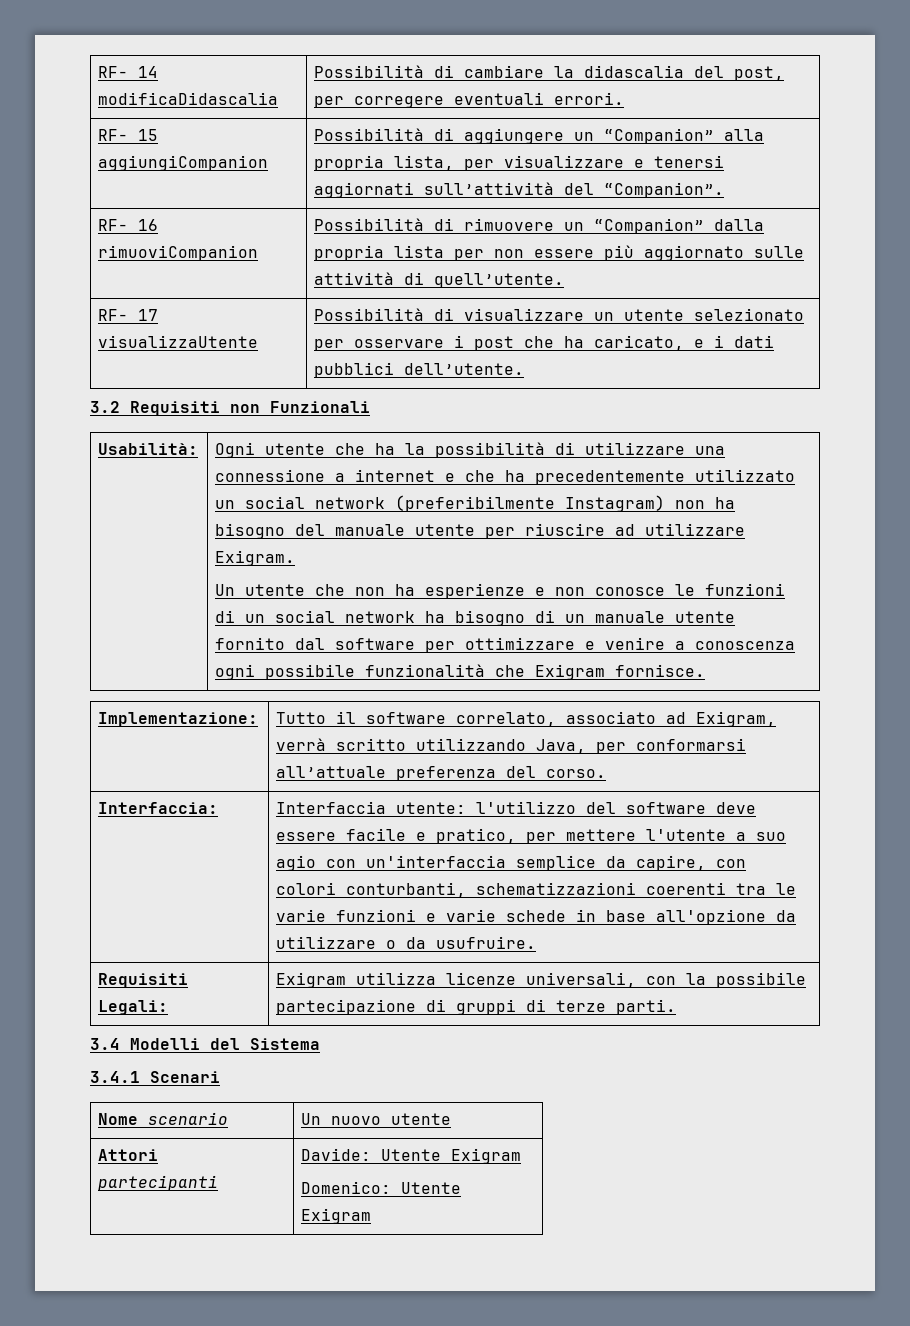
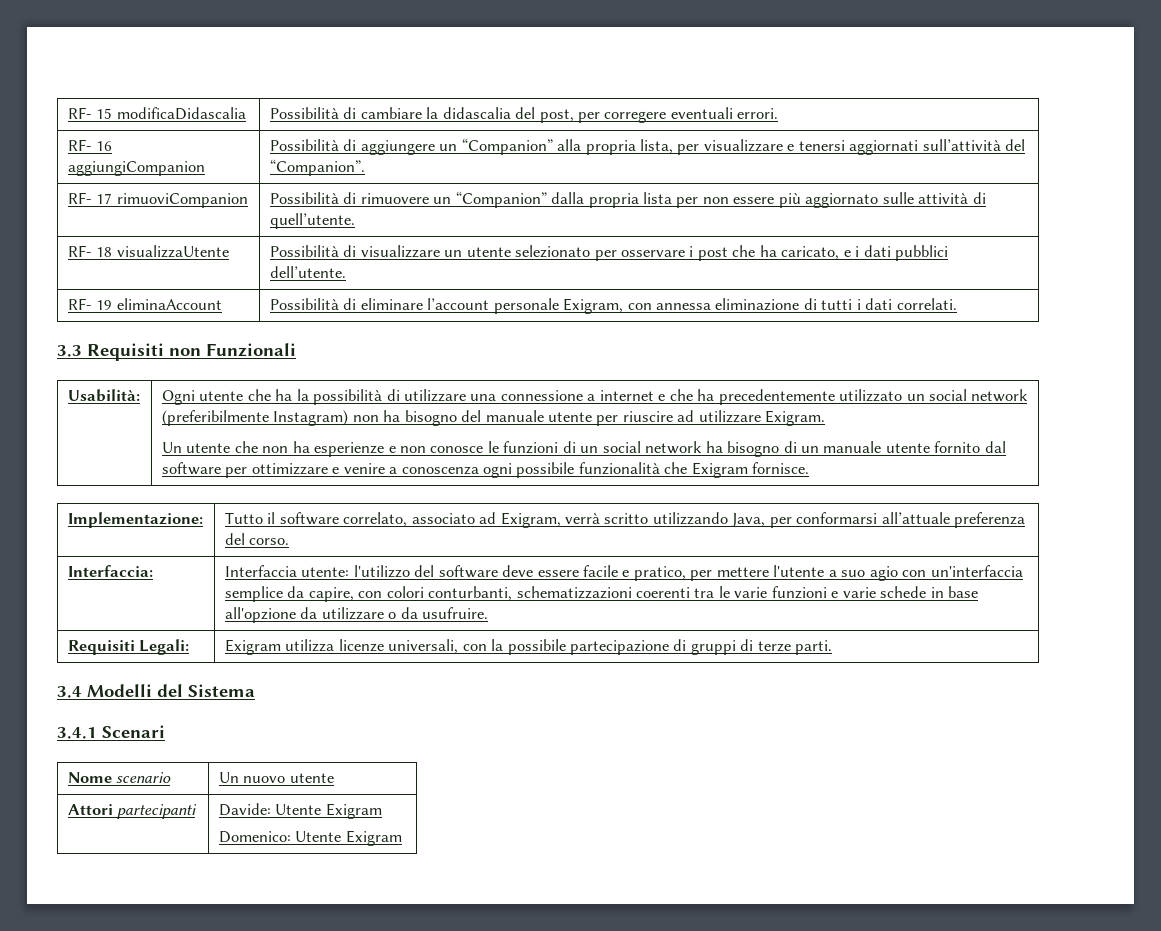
[98,66,159,78] RF- 14 -> [67,107,113,119] RF- 15
[138,129,159,141] 15 -> [96,141,113,151] 16
[138,219,159,231] 16 -> [96,193,113,204] 17
[138,309,159,321] 17 -> [96,247,113,257] 18
[90,401,120,413] // 3.2 -> [67,298,222,310] [269,298,957,314] [57,345,82,357] // RF- 19 eliminaAccount | Possibilità di eliminare l’account personale Exigram, con annessa eliminazione di tutti i dati correlati. // 3.3

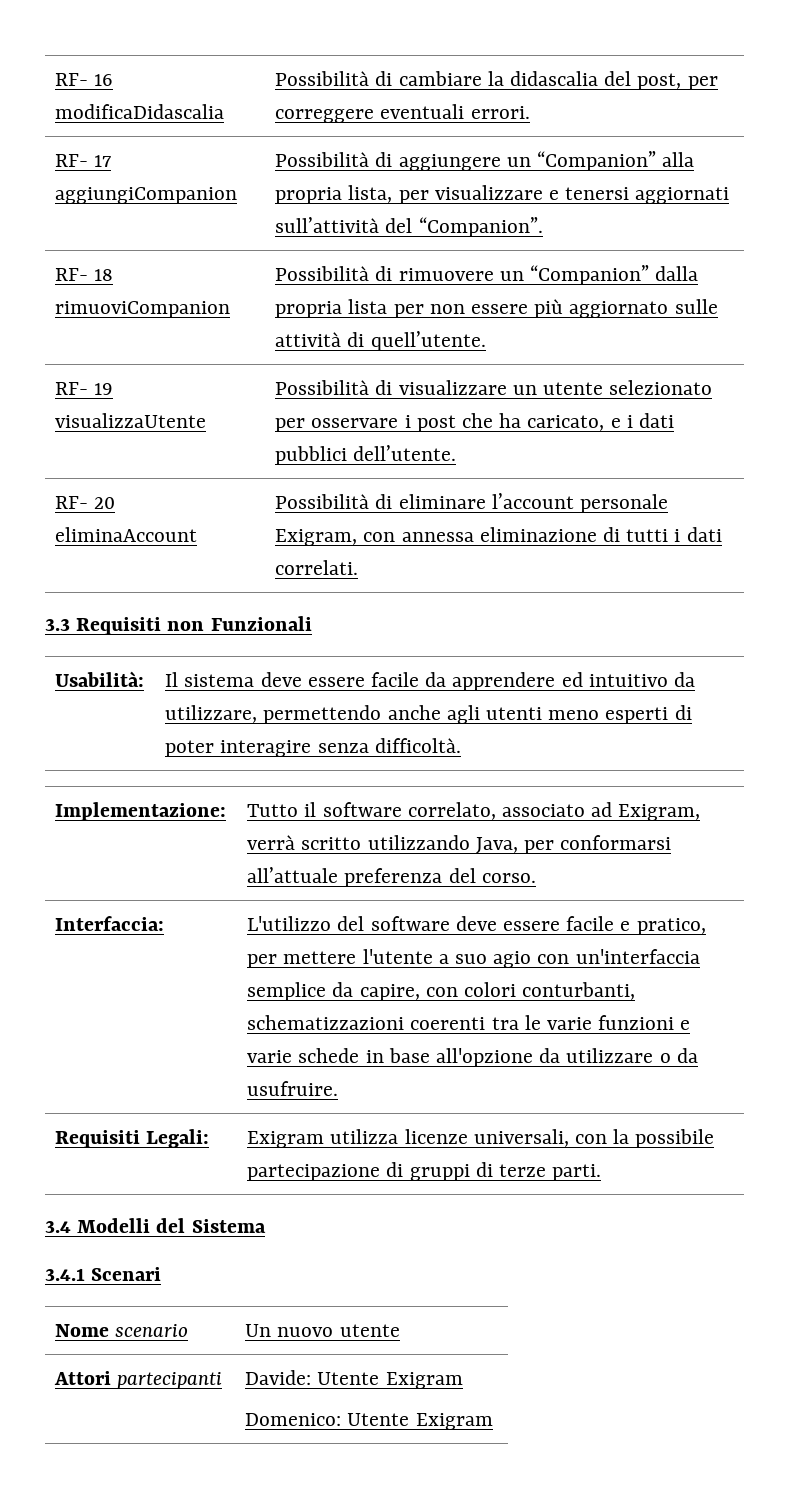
[67,107,113,119] RF- 15 -> [55,73,114,86] RF- 16
[604,111,667,123] corregere -> [275,109,375,123] correggere
[96,141,113,151] 16 -> [94,155,112,167] 17
[96,193,113,204] 17 -> [94,269,114,281] 18
[96,247,113,257] 18 -> [94,383,114,395] 19
[96,300,113,310] 19 -> [94,497,116,509] 20
[161,389,1029,405] [161,410,826,426] [161,441,1006,457] [161,462,810,478] Ogni utente che ha la possibilità di utilizzare una connessione a internet e che ha precedentemente utilizzato un social network (preferibilmente Instagram) non ha bisogno del manuale utente per riuscire ad utilizzare Exigram. // Un utente che non ha esperienze e non conosce le funzioni di un social network ha bisogno di un manuale utente fornito dal software per ottimizzare e venire a conoscenza ogni possibile funzionalità che Exigram fornisce. -> [165,672,695,691] [165,705,692,724] [165,738,461,757] Il sistema deve essere facile da apprendere ed intuitivo da utilizzare, permettendo anche agli utenti meno esperti di poter interagire senza difficoltà.
[224,565,410,578] Interfaccia utente: l'utilizzo -> [247,916,332,931] L'utilizzo

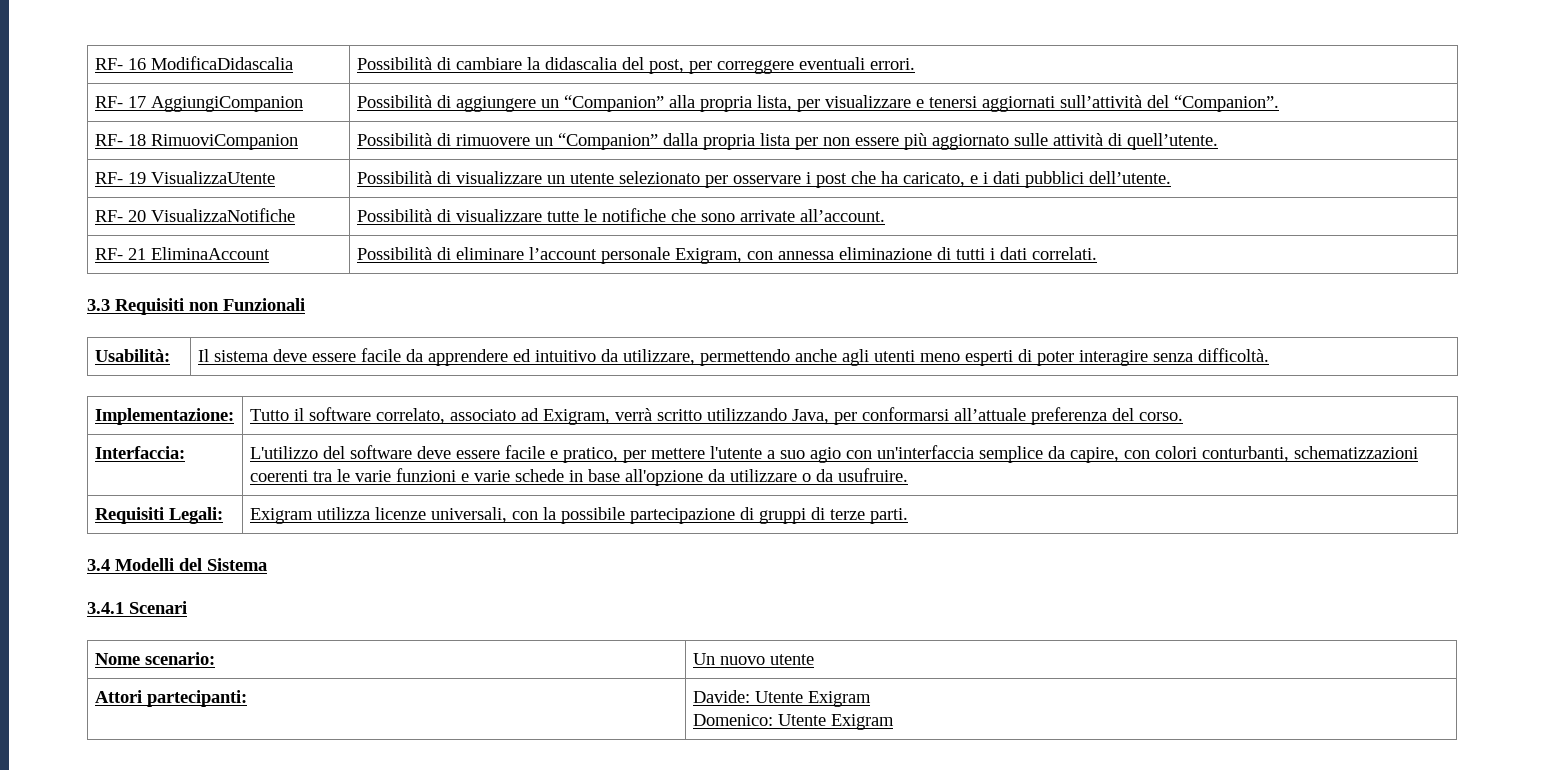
[55,104,225,119] modificaDidascalia -> [150,56,293,70] ModificaDidascalia
[55,187,238,204] aggiungiCompanion -> [150,96,303,112] AggiungiCompanion
[55,301,231,318] rimuoviCompanion -> [150,134,298,150] RimuoviCompanion
[55,413,207,428] visualizzaUtente -> [150,171,275,184] VisualizzaUtente
[55,527,198,542] eliminaAccount -> [150,208,295,222] [356,208,885,222] [94,247,270,260] VisualizzaNotifiche | Possibilità di visualizzare tutte le notifiche che sono arrivate all’account. // RF- 21 EliminaAccount
[115,1324,189,1337] scenario -> [144,652,215,665] scenario:
[117,1372,223,1389] partecipanti -> [146,690,247,707] partecipanti:

